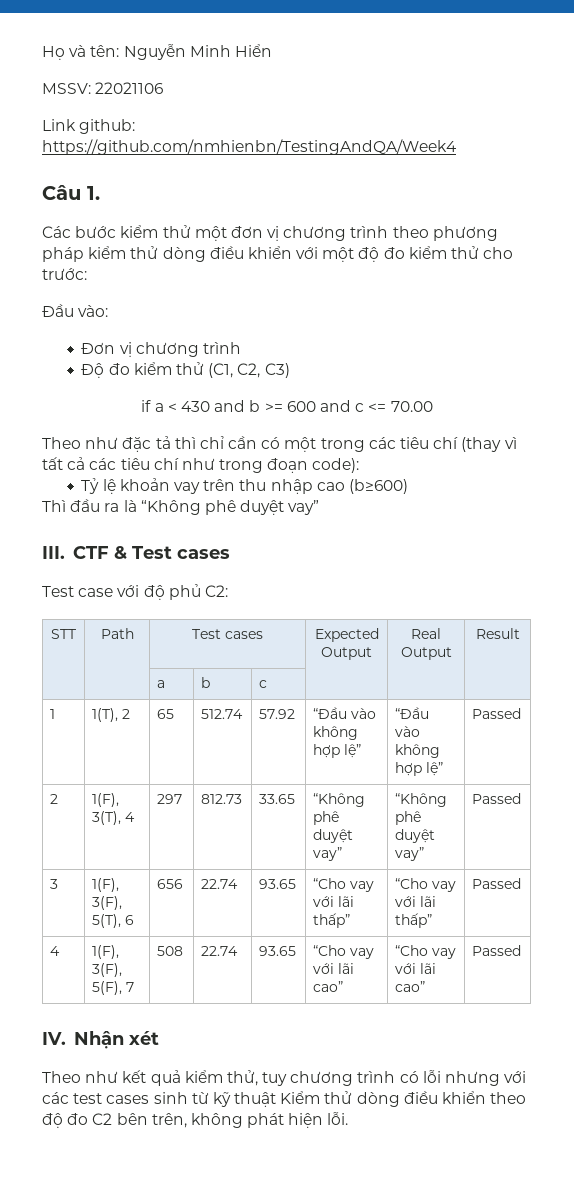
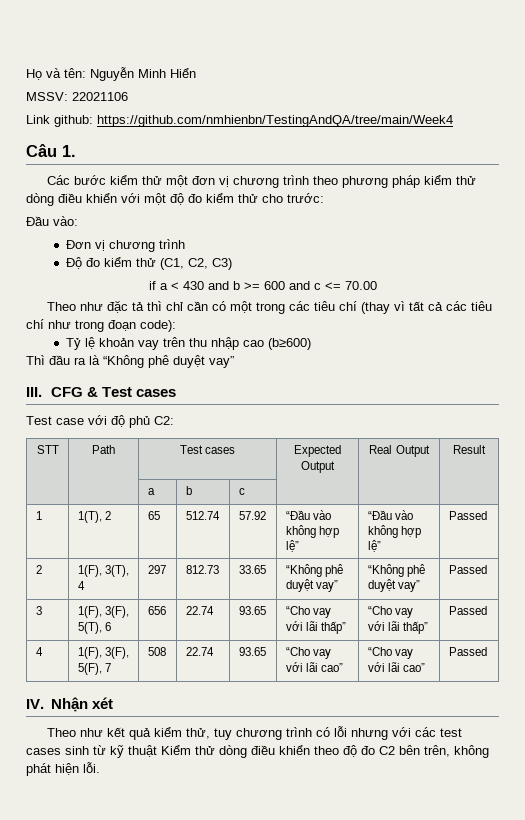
[42,139,457,155] https://github.com/nmhienbn/TestingAndQA/Week4 -> [97,115,453,127] https://github.com/nmhienbn/TestingAndQA/tree/main/Week4
[72,546,109,559] CTF -> [51,387,84,397] CFG

